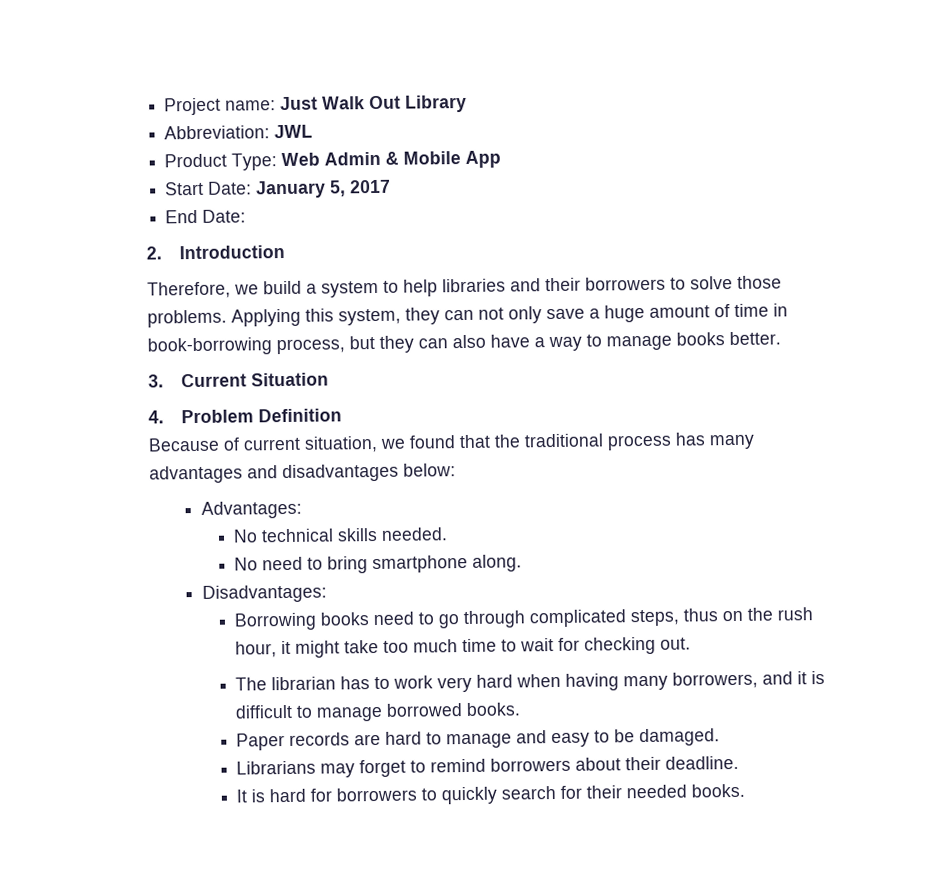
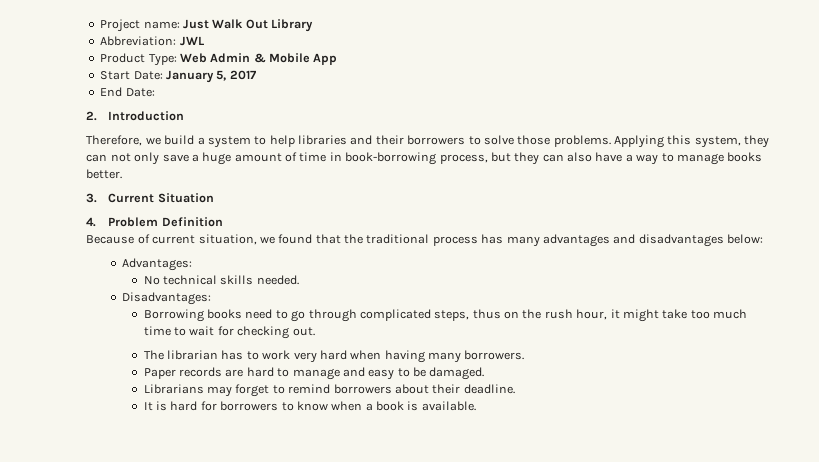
[234,554,523,574] // No need to bring smartphone along. -> (299, 280) none
[672,670,826,689] [235,702,522,722] borrowers, and it is difficult to manage borrowed books. -> [464,350,525,360] borrowers.
[441,783,746,805] quickly search for their needed books. -> [296,401,476,411] know when a book is available.

